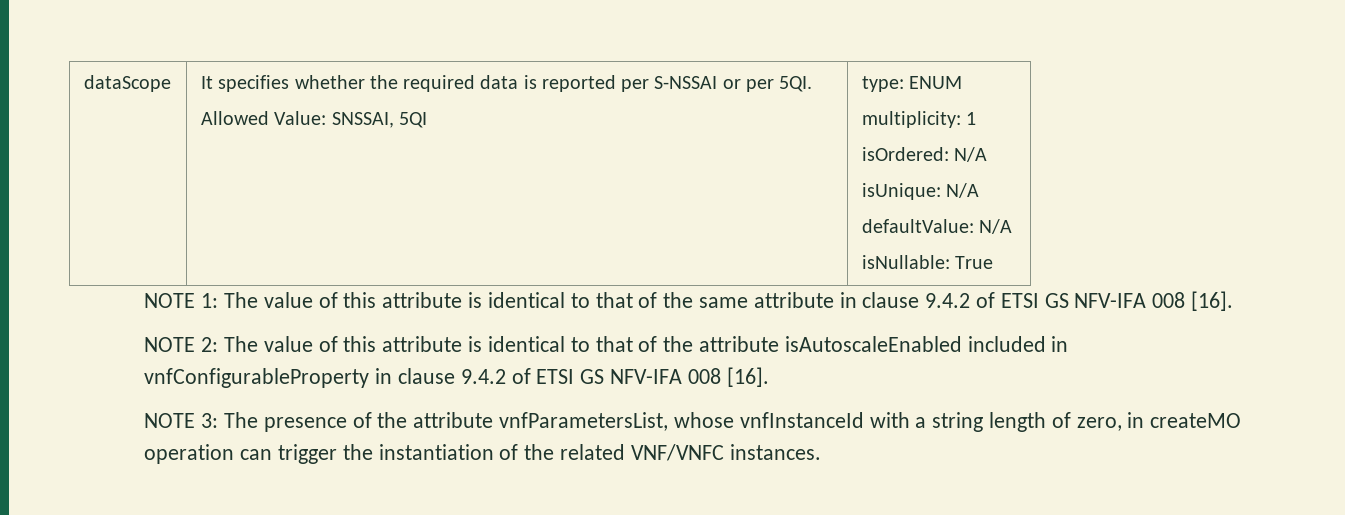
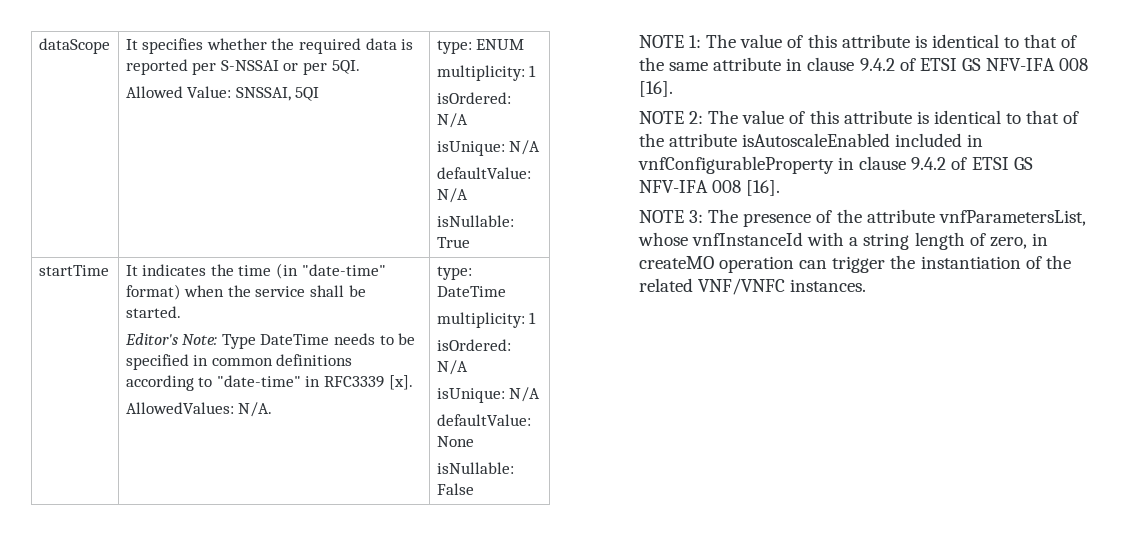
(994, 262) none -> [38,265,109,276] [125,263,386,279] [125,284,366,300] [125,306,181,318] [124,333,416,349] [125,354,353,370] [125,375,413,391] [125,402,273,417] [436,266,472,280] [436,286,506,297] [436,312,537,328] [436,339,511,351] [436,360,468,375] [436,387,541,403] [436,414,531,426] [436,436,474,447] [436,462,514,474] [436,483,474,495] // startTime | It indicates the time (in "date-time" format) when the service shall be started. // Editor's Note: Type DateTime needs to be specified in common definitions according to "date-time" in RFC3339 [x]. // AllowedValues: N/A. | type: DateTime // multiplicity: 1 // isOrdered: N/A // isUnique: N/A // defaultValue: None // isNullable: False

